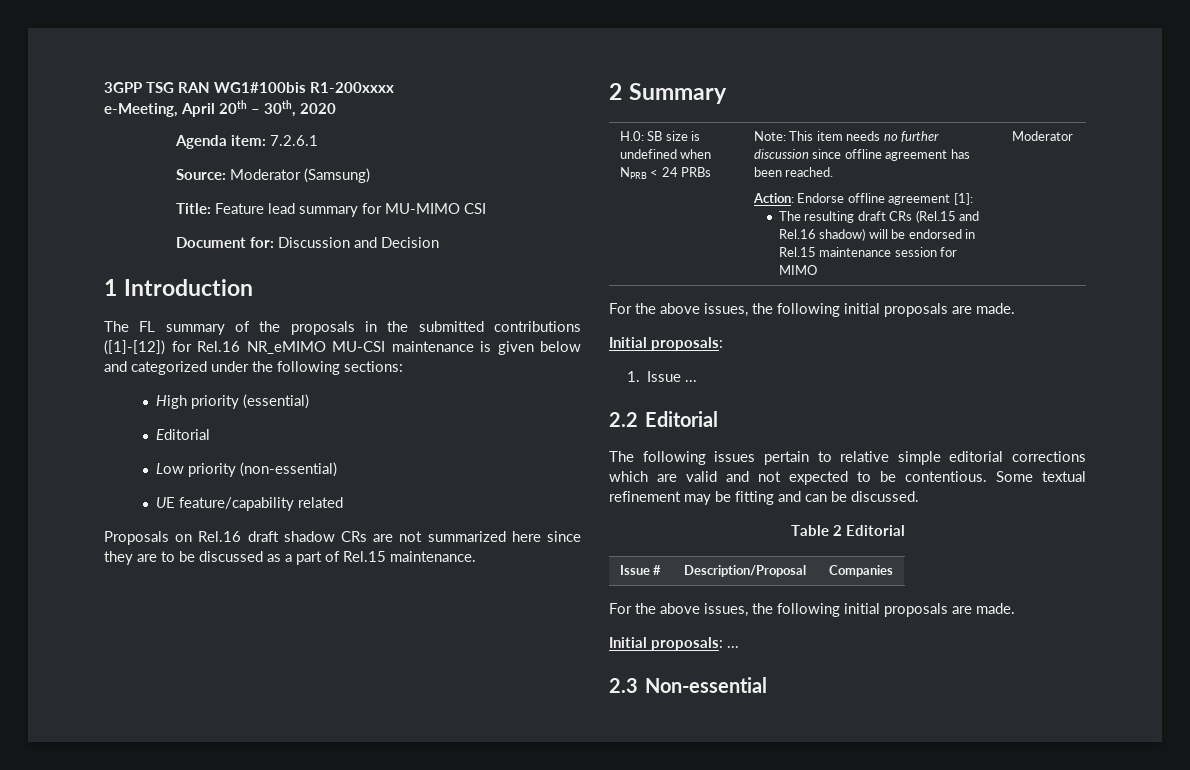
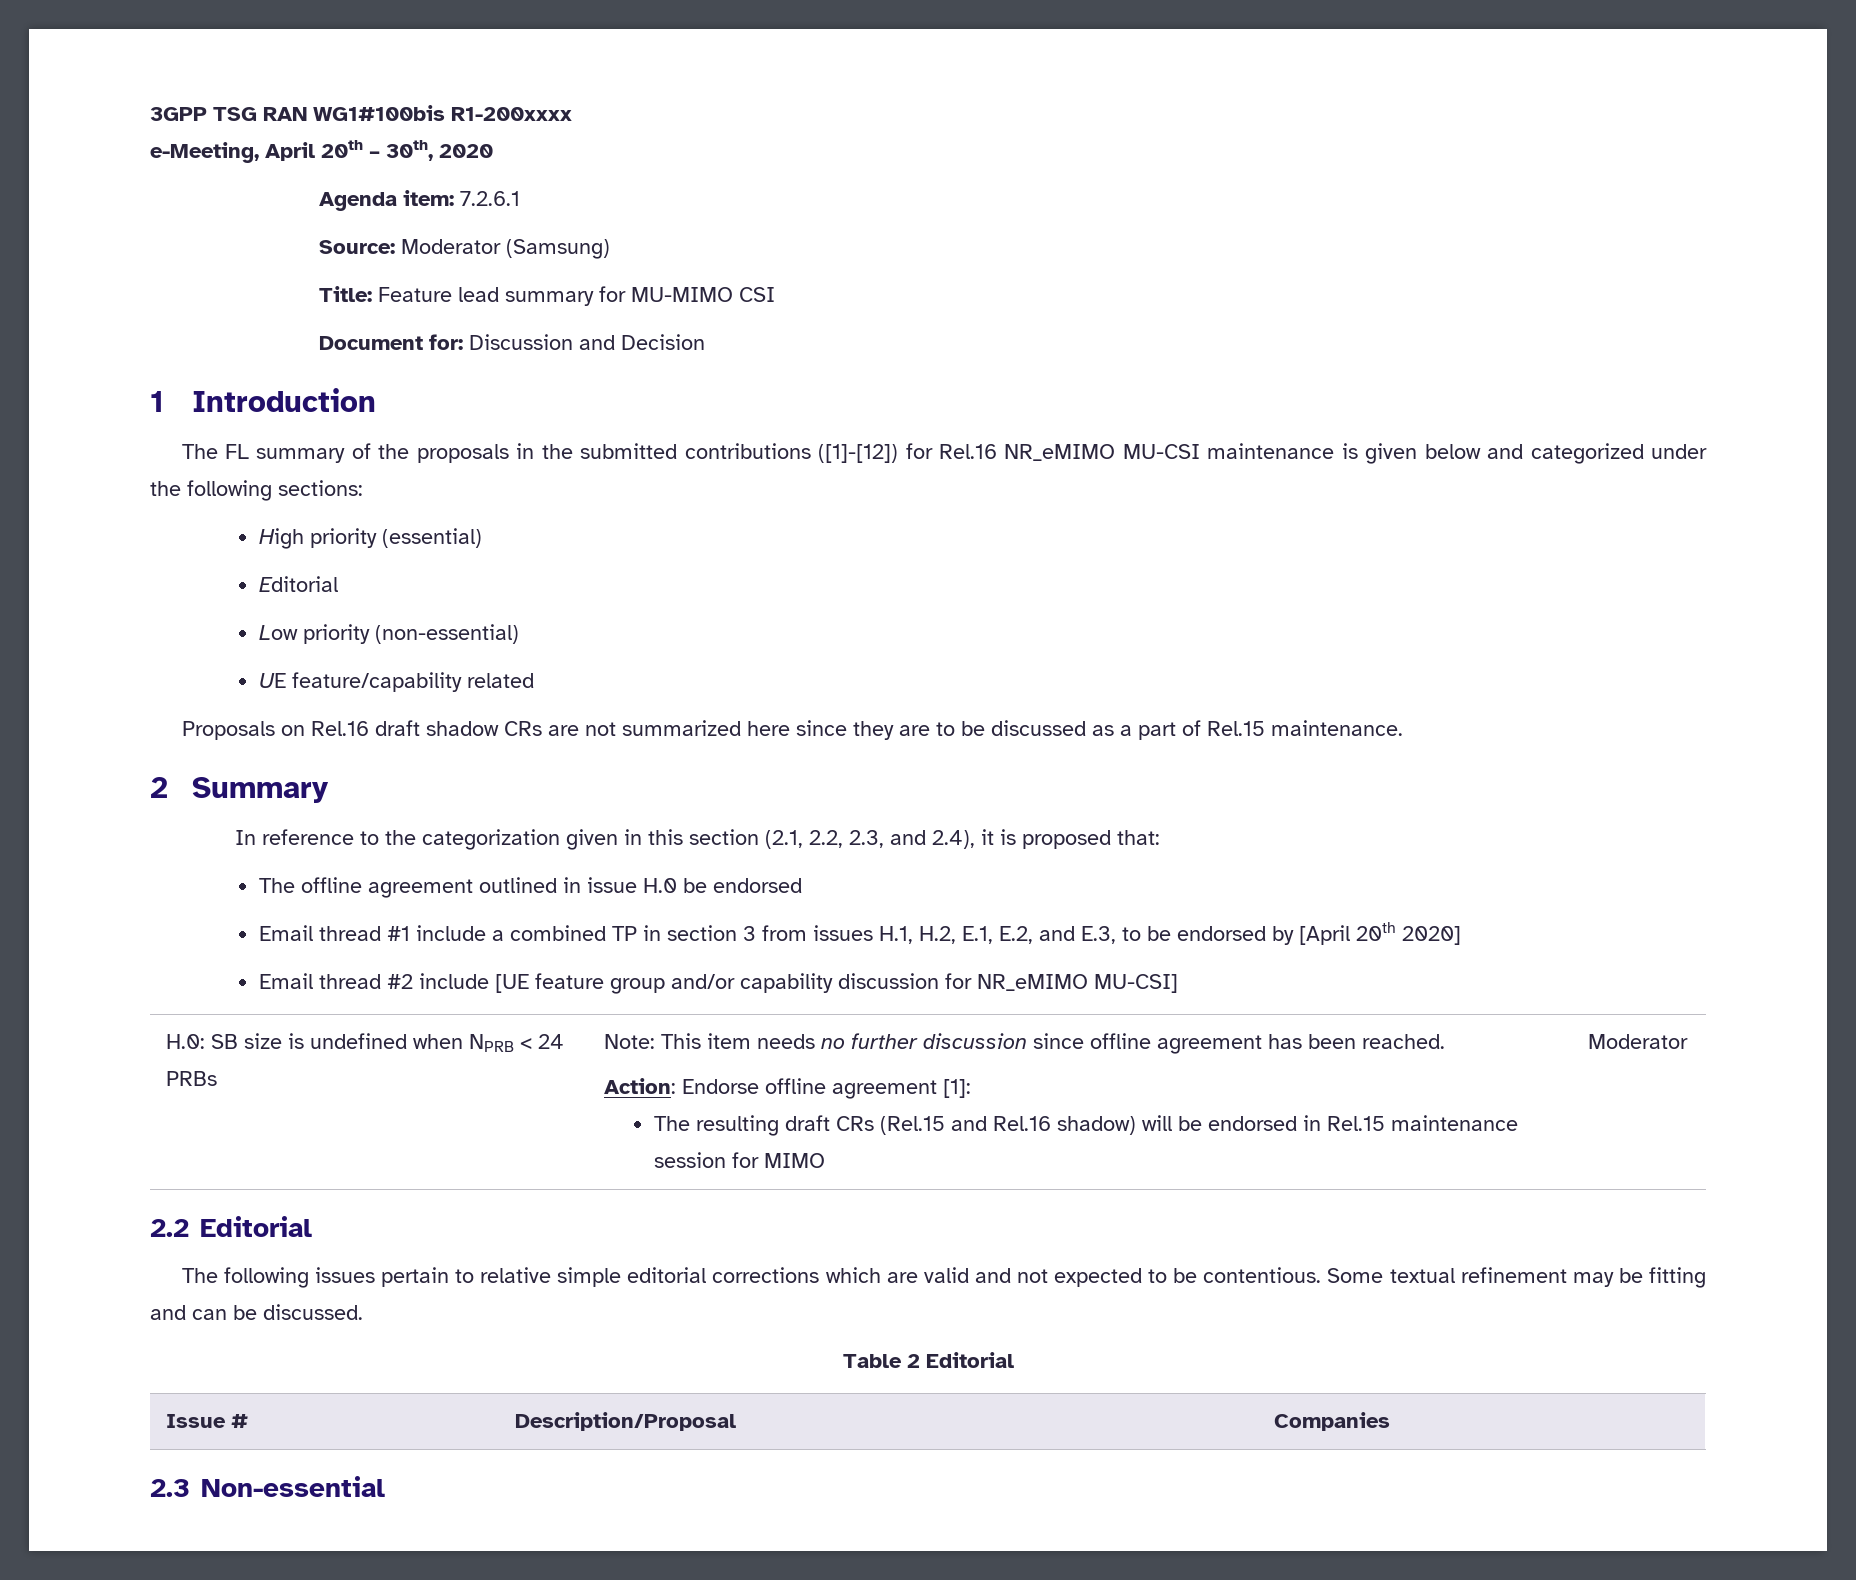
(728, 93) none -> [234,829,1160,850] [258,877,802,898] [258,922,1461,945] [258,973,1178,994] // In reference to the categorization given in this section (2.1, 2.2, 2.3, and 2.4), it is proposed that: // The offline agreement outlined in issue H.0 be endorsed // Email thread #1 include a combined TP in section 3 from issues H.1, H.2, E.1, E.2, and E.3, to be endorsed by [April 20th 2020] // Email thread #2 include [UE feature group and/or capability discussion for NR_eMIMO MU-CSI]
[609,303,1015,317] [609,337,723,351] [626,371,698,382] // For the above issues, the following initial proposals are made. // Initial proposals: // 1. Issue ... -> (1689, 1041) none
[609,603,1015,617] [609,637,739,651] // For the above issues, the following initial proposals are made. // Initial proposals: ... -> (1391, 1421) none

